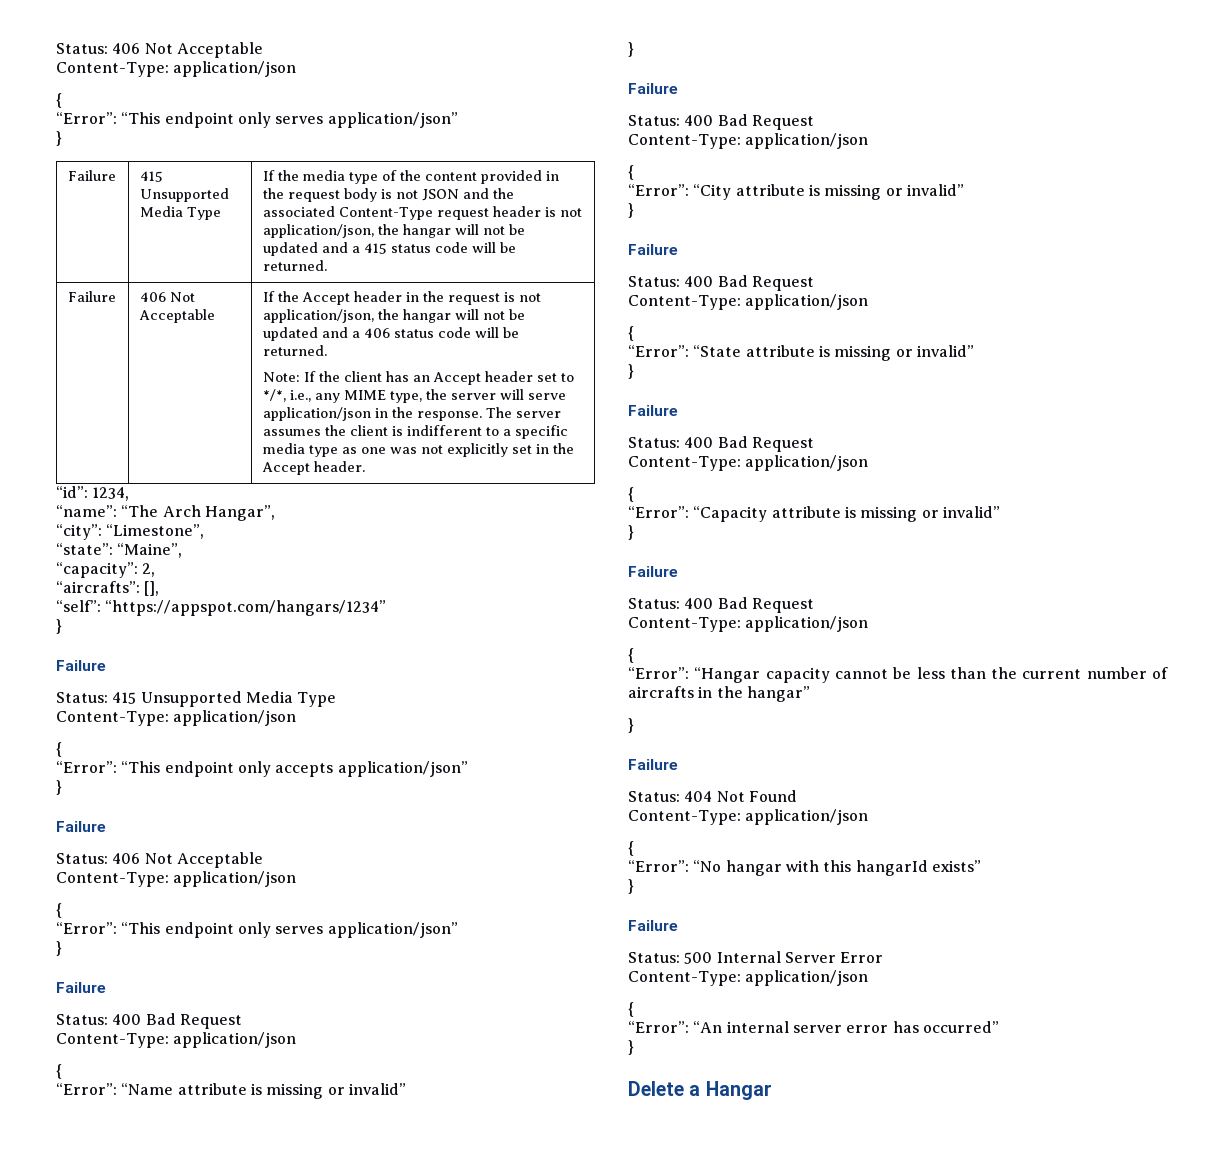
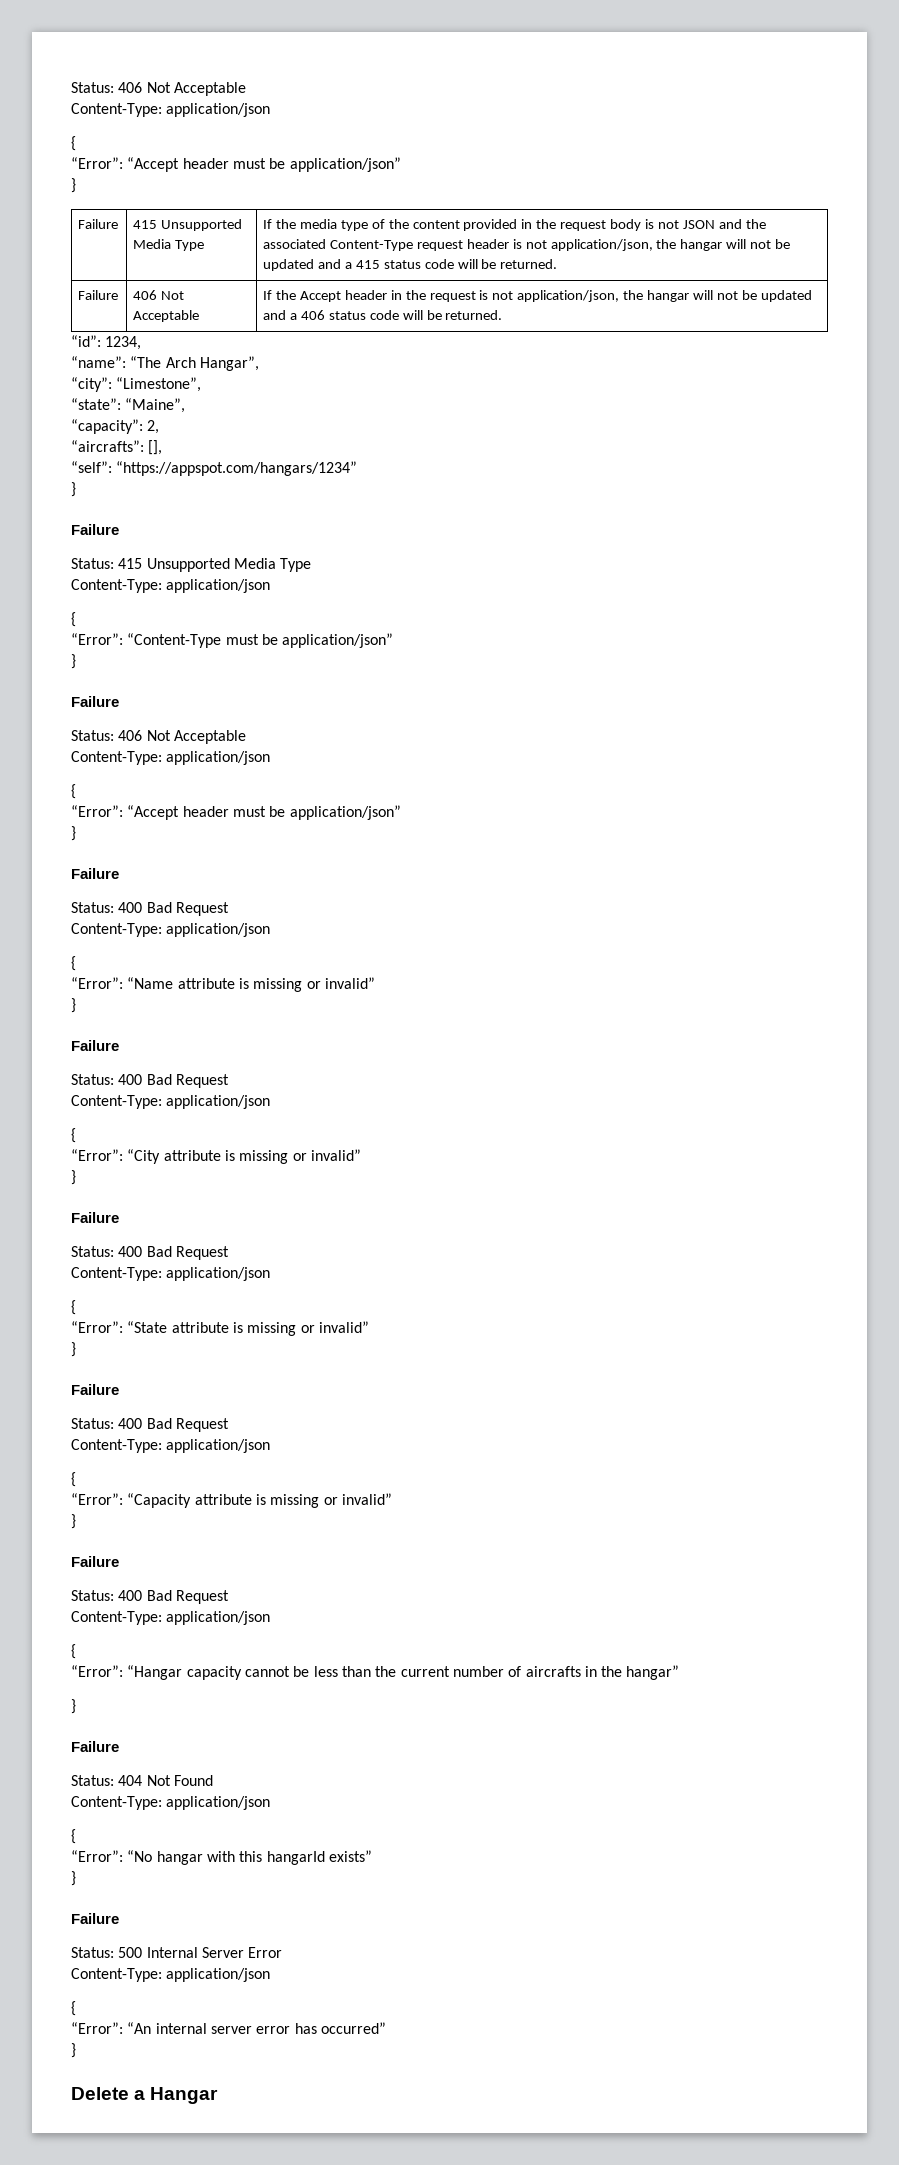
[56,42,263,58] [56,61,297,77] [56,93,62,108] [56,112,324,128] Status: 406 Not Acceptable // Content-Type: application/json // { // “Error”: “This endpoint only serves -> [71,82,246,96] [71,103,271,117] [71,136,76,151] [71,157,286,172] Status: 406 Not Acceptable // Content-Type: application/json // { // “Error”: “Accept header must be
[262,371,574,385] [262,389,566,403] [262,407,561,421] [262,425,568,439] [262,443,574,457] [261,461,365,475] // Note: If the client has an Accept header set to */*, i.e., any MIME type, the server will serve application/json in the response. The server assumes the client is indifferent to a specific media type as one was not explicitly set in the Accept header. -> (503, 315) none
[121,761,334,777] “This endpoint only accepts -> [127,633,278,648] “Content-Type must be
[121,922,324,938] “This endpoint only serves -> [127,805,286,820] “Accept header must be

